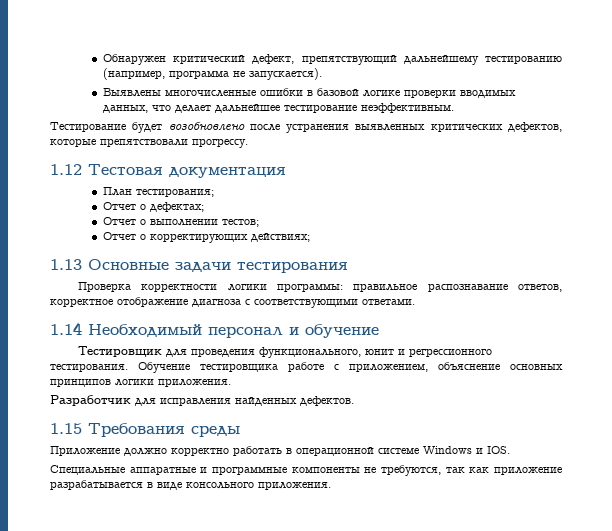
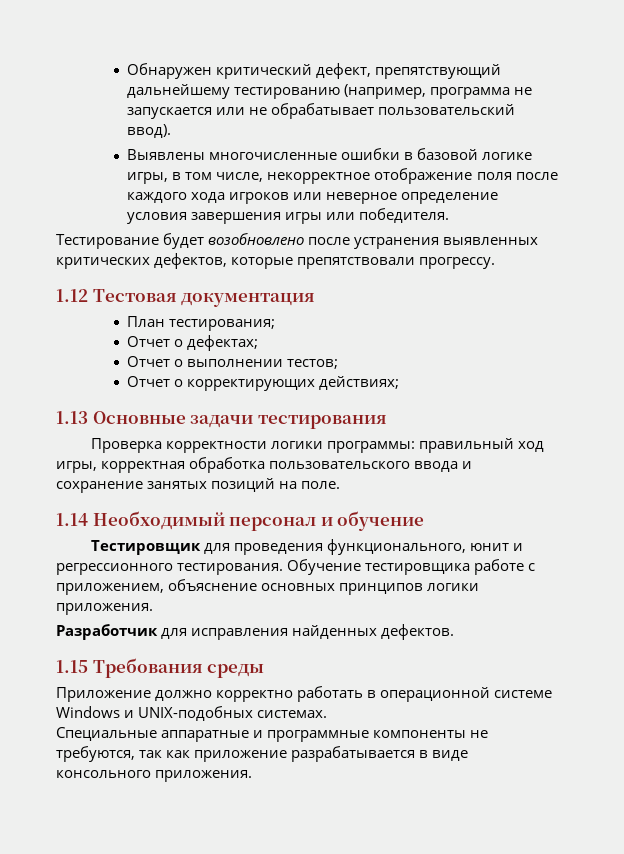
[248,68,322,80] запускается). -> [127,103,516,119] [127,124,172,138] запускается или не обрабатывает пользовательский ввод).
[403,89,516,98] [102,103,454,113] проверки вводимых данных, что делает дальнейшее тестирование неэффективным. -> [127,168,558,184] [127,192,499,204] [127,208,450,224] игры, в том числе, некорректное отображение поля после каждого хода игроков или неверное определение условия завершения игры или победителя.
[353,284,562,292] [50,297,415,308] правильное распознавание ответов, корректное отображение диагноза с соответствующими ответами. -> [419,438,545,453] [56,457,473,473] [56,478,341,493] правильный ход игры, корректная обработка пользовательского ввода и сохранение занятых позиций на поле.
[487,446,510,454] IOS. -> [138,706,328,721] UNIX-подобных системах.

